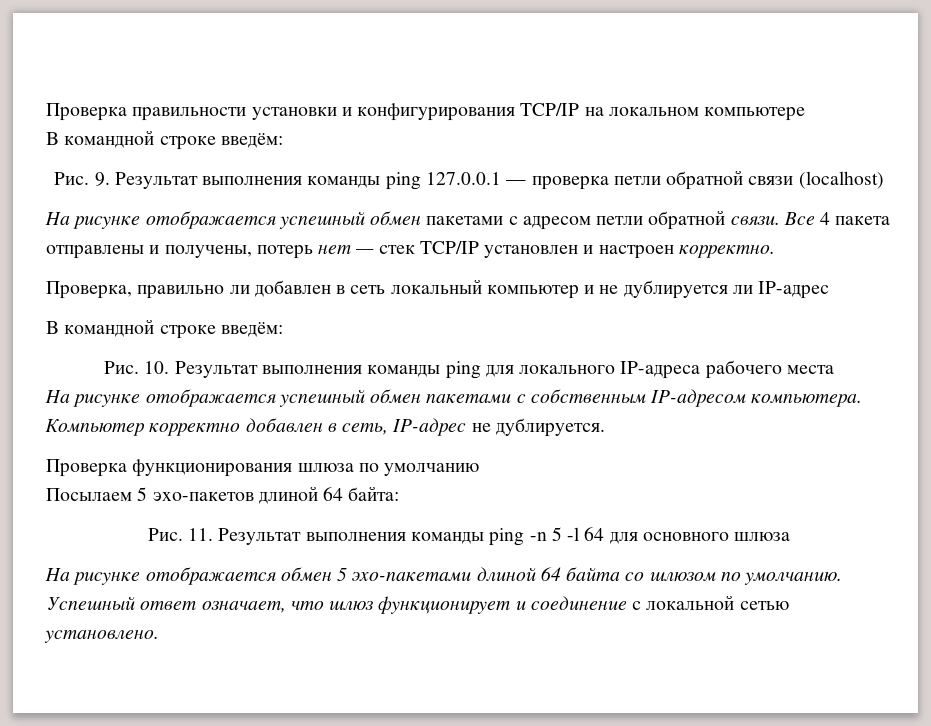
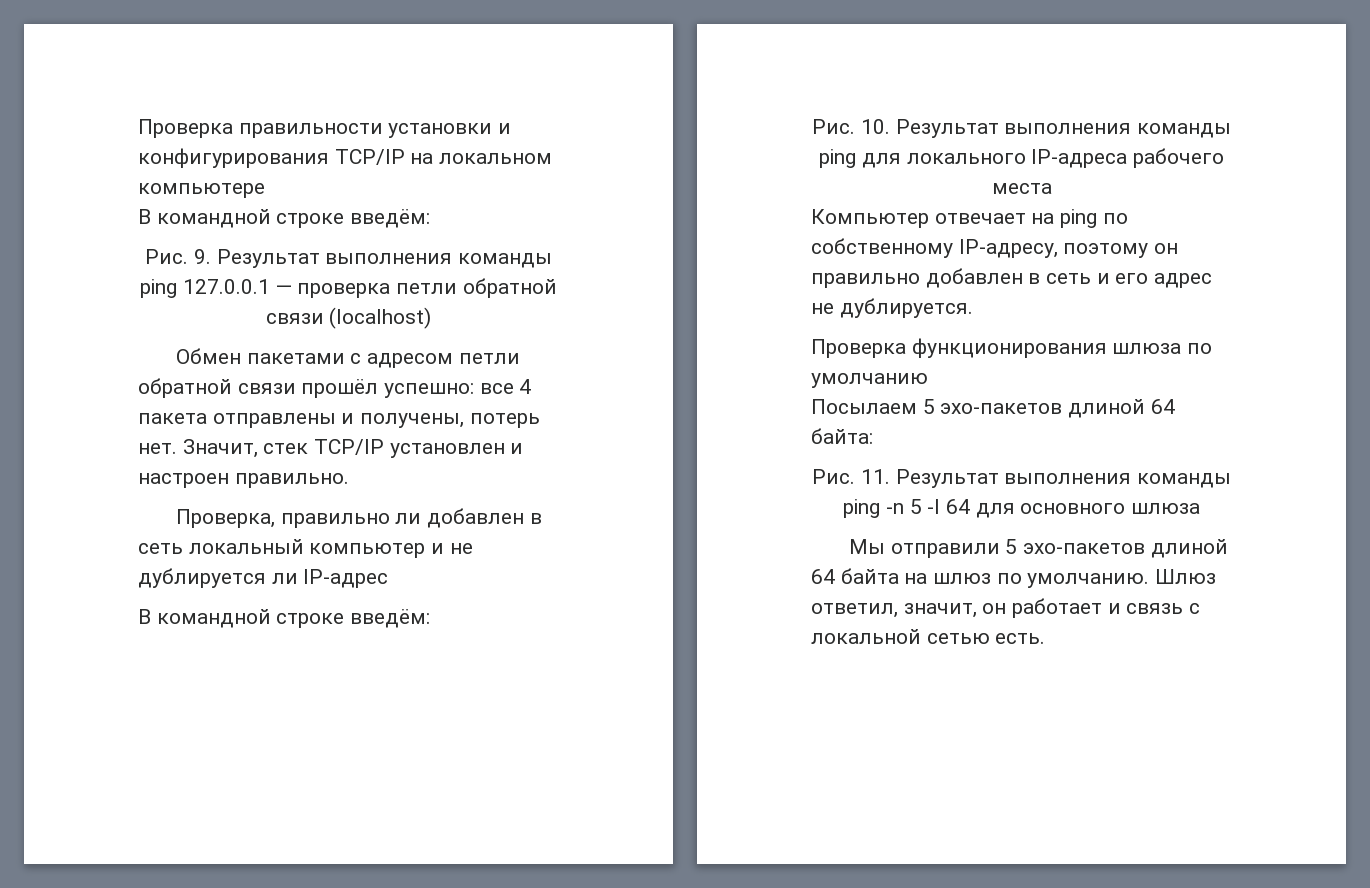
[45,211,422,229] На рисунке отображается успешный обмен -> [176,348,242,364] Обмен
[730,212,815,225] связи. Все -> [237,379,514,398] связи прошёл успешно: все
[318,245,375,254] нет — -> [138,439,258,458] нет. Значит,
[678,245,775,258] корректно. -> [234,473,349,488] правильно.
[45,389,863,407] [45,418,467,436] На рисунке отображается успешный обмен пакетами с собственным IP-адресом компьютера. Компьютер корректно добавлен в сеть, IP-адрес -> [811,209,1128,228] [811,238,1179,258] [811,268,1213,288] Компьютер отвечает на ping по собственному IP-адресу, поэтому он правильно добавлен в сеть и его адрес
[45,567,843,585] [46,596,627,614] На рисунке отображается обмен 5 эхо-пакетами длиной 64 байта со шлюзом по умолчанию. Успешный ответ означает, что шлюз функционирует и соединение -> [849,539,1228,558] [811,568,1217,588] [811,598,1184,618] Мы отправили 5 эхо-пакетов длиной 64 байта на шлюз по умолчанию. Шлюз ответил, значит, он работает и связь
[44,630,159,643] установлено. -> [995,633,1046,644] есть.

